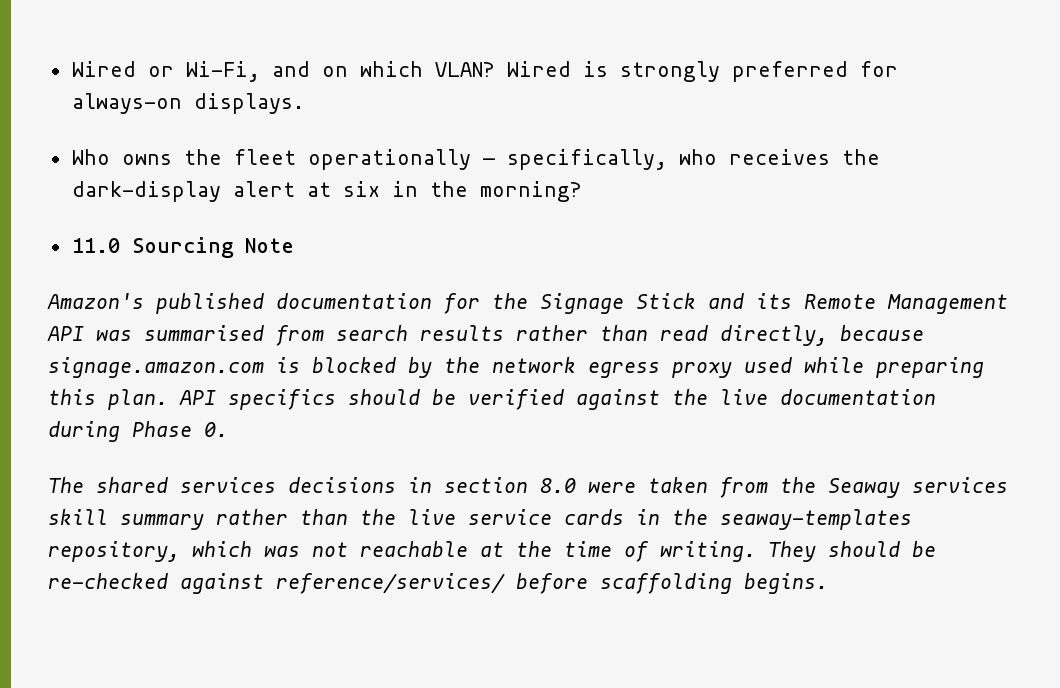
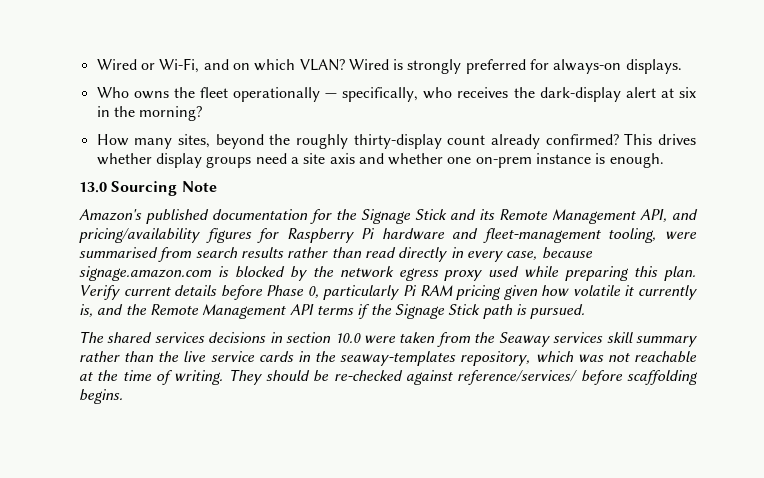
[71,238,120,253] 11.0 -> [96,133,696,149] [96,153,664,168] [79,182,107,193] How many sites, beyond the roughly thirty-display count already confirmed? This drives whether display groups need a site axis and whether one on-prem instance is enough. // 13.0
[47,326,132,341] API was -> [640,209,698,222] [79,228,697,243] API, and pricing/availability figures for Raspberry Pi hardware and fleet-management tooling, were
[720,325,828,346] directly, -> [398,247,538,262] directly in every case,
[179,389,936,410] [48,421,228,442] API specifics should be verified against the live documentation during Phase 0. -> [79,285,697,300] [79,304,586,319] Verify current details before Phase 0, particularly Pi RAM pricing given how volatile it currently is, and the Remote Management API terms if the Signage Stick path is pursued.
[540,478,576,493] 8.0 -> [334,333,361,343] 10.0

